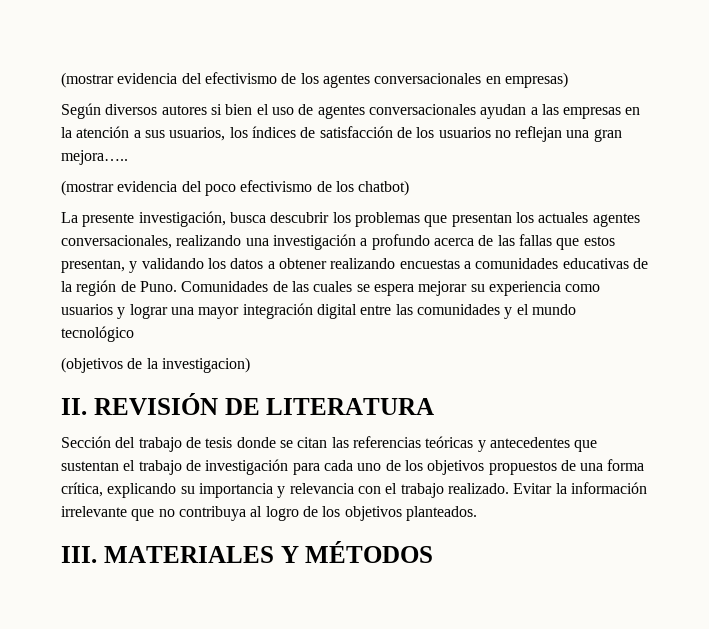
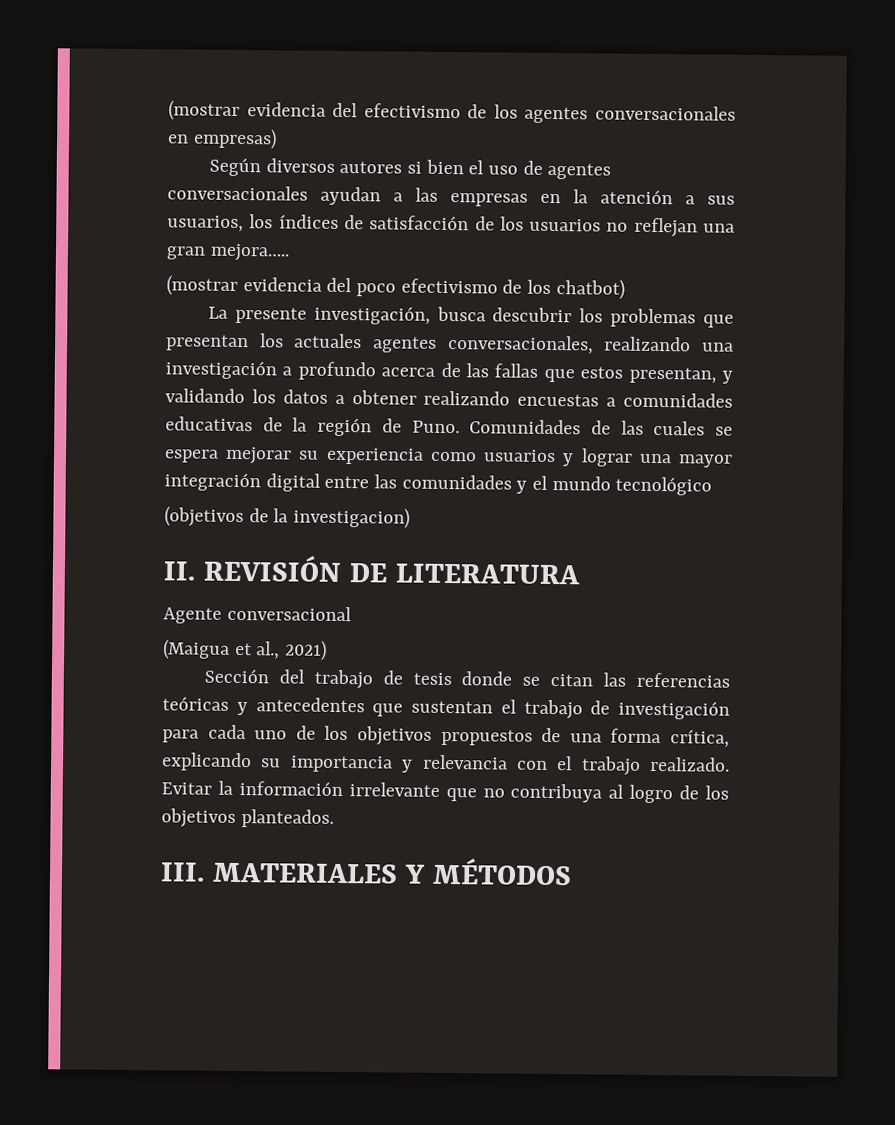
(435, 406) none -> [163,605,352,624] [163,639,328,661] // Agente conversacional // (Maigua et al., 2021)

